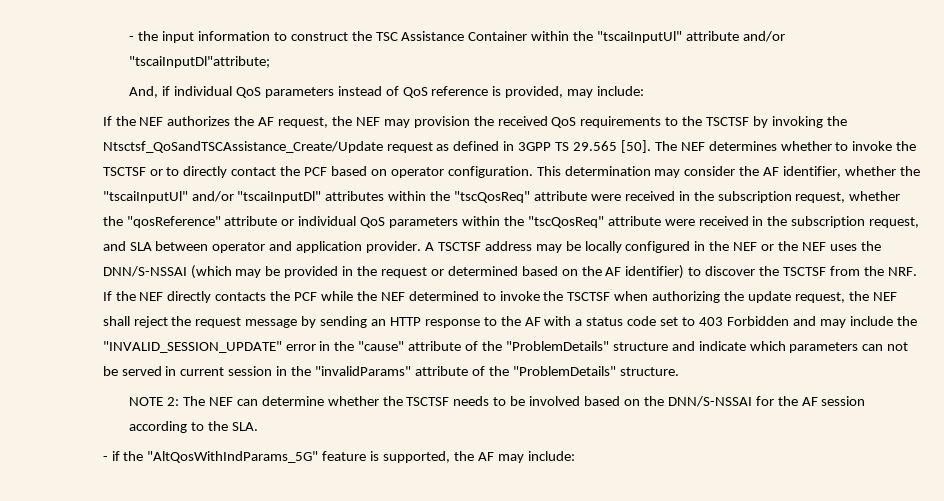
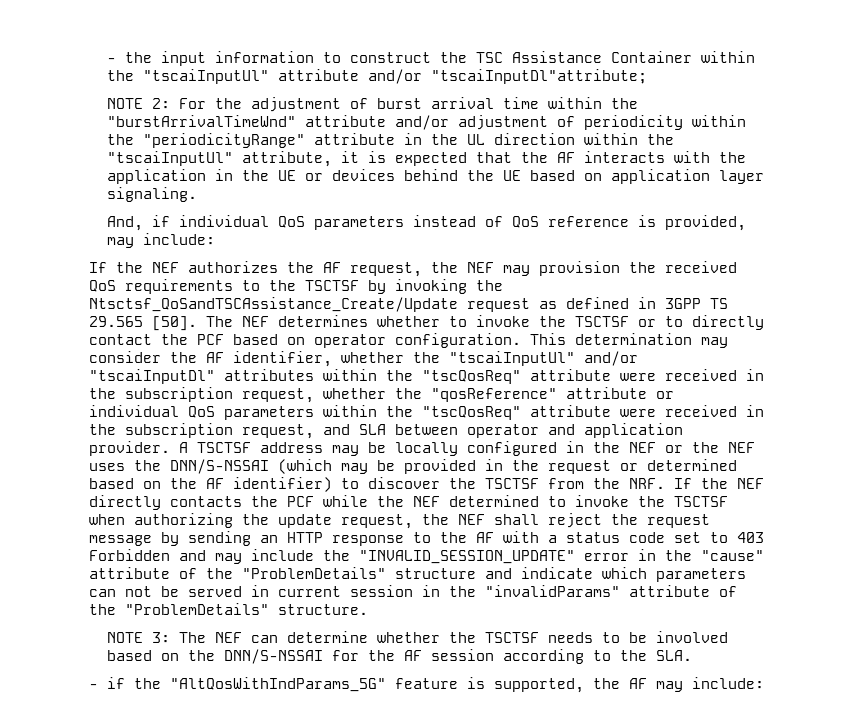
(271, 62) none -> [106,97,638,112] [106,115,746,130] [106,133,674,148] [106,151,746,167] [106,169,764,184] [106,187,197,202] // NOTE 2: For the adjustment of burst arrival time within the "burstArrivalTimeWnd" attribute and/or adjustment of periodicity within the "periodicityRange" attribute in the UL direction within the "tscaiInputUl" attribute, it is expected that the AF interacts with the application in the UE or devices behind the UE based on application layer signaling.
[167,397,180,406] 2: -> [151,632,170,643] 3:

